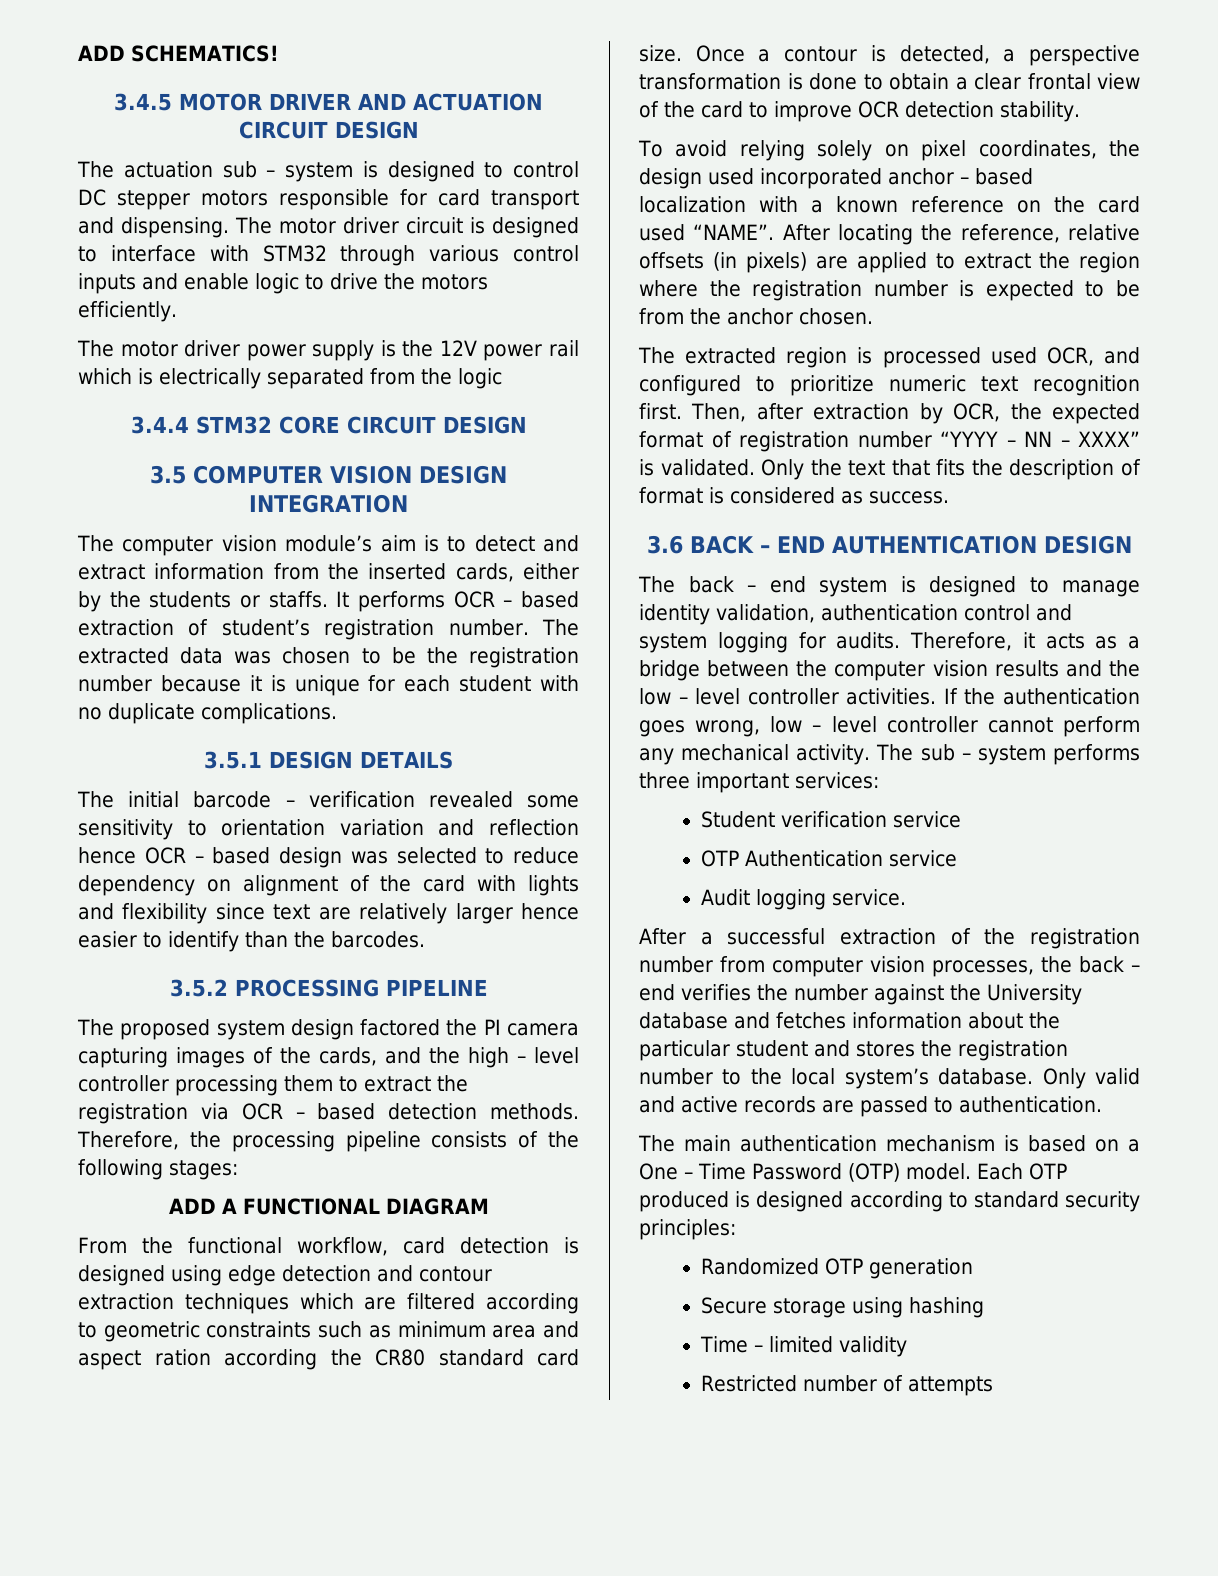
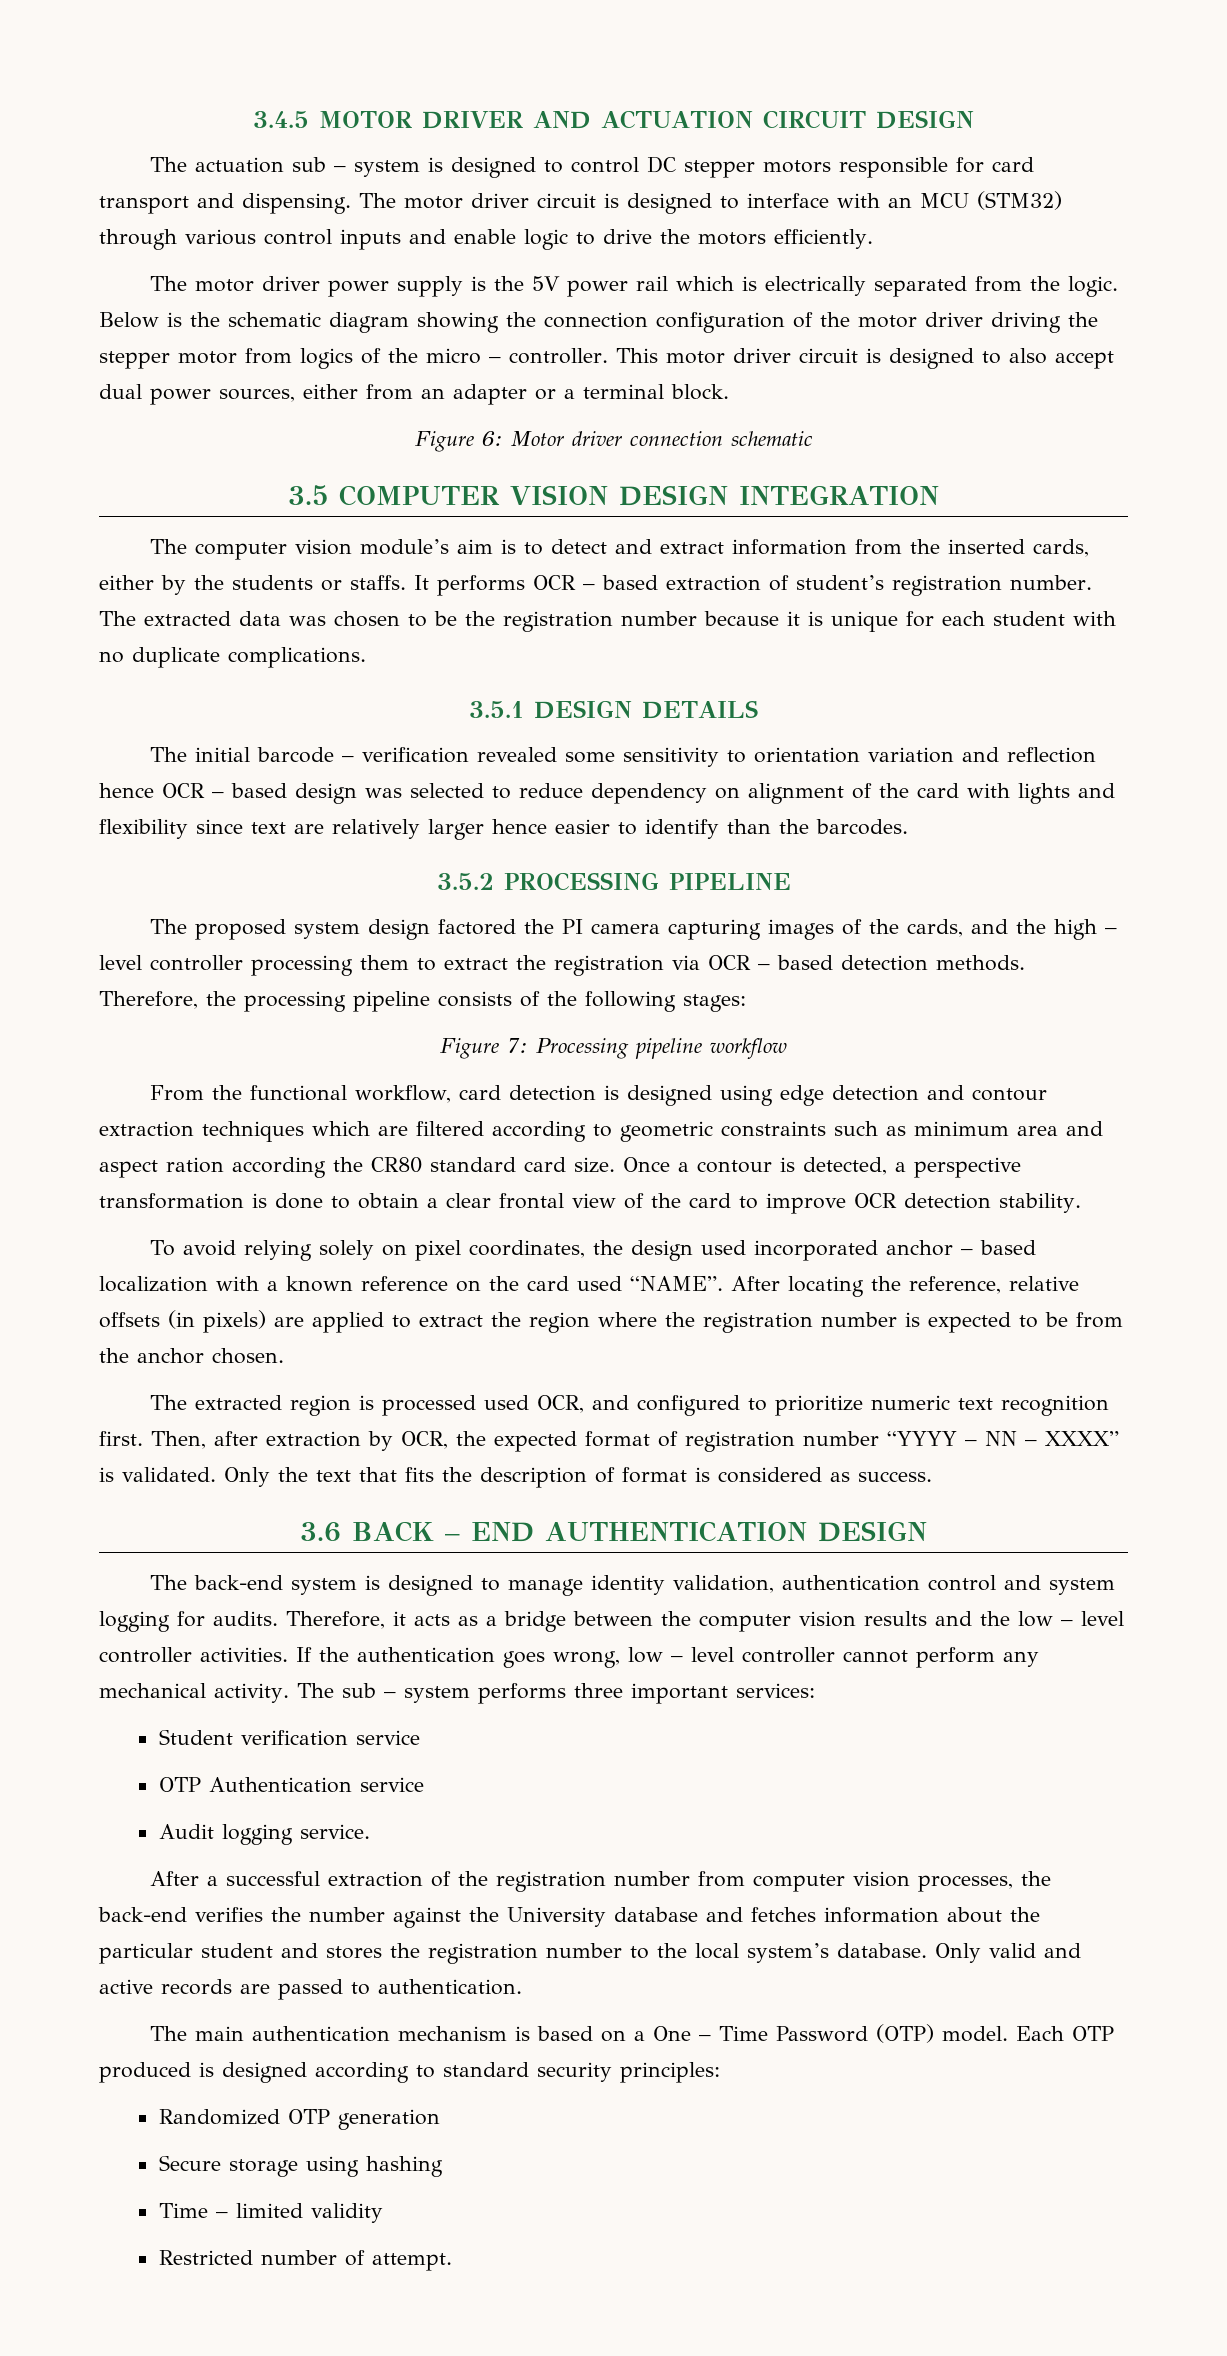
[78,45,279,62] ADD SCHEMATICS! // -> (253, 119) none
[262,245,327,262] STM32 -> [888,191,1062,210] an MCU (STM32)
[439,340,477,356] 12V -> [531,276,560,291] 5V
[458,368,502,389] [130,416,527,434] logic // 3.4.4 STM32 CORE CIRCUIT DESIGN -> [1067,276,1118,297] [99,312,1098,333] [99,348,1114,369] [99,384,729,405] [414,431,813,452] logic. Below is the schematic diagram showing the connection configuration of the motor driver driving the stepper motor from logics of the micro – controller. This motor driver circuit is designed to also accept dual power sources, either from an adapter or a terminal block. // Figure 6: Motor driver connection schematic
[168,1198,489,1215] ADD A FUNCTIONAL DIAGRAM -> [440,1038,787,1059] Figure 7: Processing pipeline workflow
[688,576,806,593] back – end -> [193,1575,283,1590] back-end
[1079,956,1140,973] [639,984,675,1001] back – end -> [98,1907,187,1922] back-end
[908,1376,994,1396] attempts -> [371,2253,452,2271] attempt.

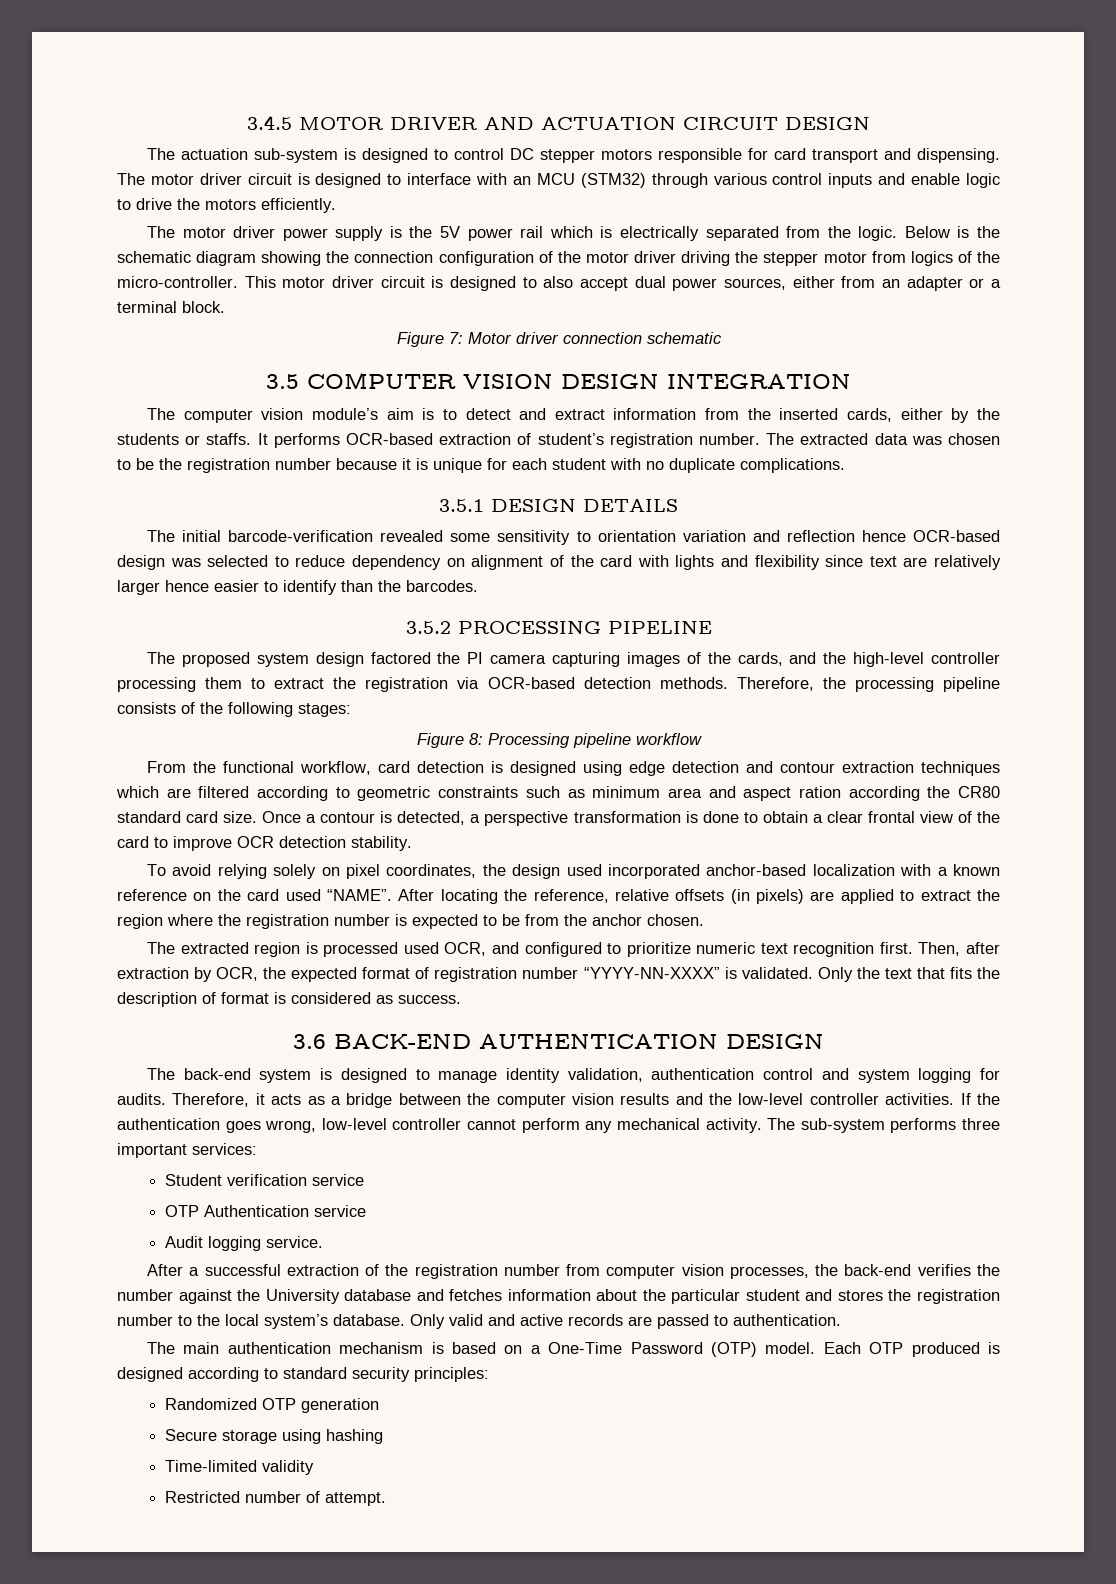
[291,157,420,177] sub – system -> [253,148,338,163] sub-system
[426,348,608,364] micro – controller. -> [117,276,238,288] micro-controller.
[481,431,503,446] 6: -> [448,332,463,344] 7:
[533,575,658,590] OCR – based -> [346,433,433,445] OCR-based
[256,747,469,763] barcode – verification -> [228,530,374,542] barcode-verification
[162,783,287,798] OCR – based -> [912,530,1000,542] OCR-based
[1053,919,1117,940] [99,955,142,970] high – level -> [853,652,925,667] high-level
[708,955,833,970] OCR – based -> [487,677,575,689] OCR-based
[507,1038,528,1053] 7: -> [468,733,483,745] 8:
[886,1240,1037,1256] anchor – based -> [706,864,807,876] anchor-based
[887,1431,1119,1446] “YYYY – NN – XXXX” -> [583,967,720,979] “YYYY-NN-XXXX”
[351,1521,534,1542] BACK – END -> [334,1034,471,1049] BACK-END
[1018,1611,1124,1627] low – level -> [738,1093,804,1105] low-level
[628,1647,734,1663] low – level -> [321,1118,387,1130] low-level
[341,1683,470,1703] sub – system -> [800,1118,885,1133] sub-system
[652,2026,768,2041] One – Time -> [548,1342,623,1354] One-Time
[158,2203,303,2218] Time – limited -> [165,1460,258,1472] Time-limited

